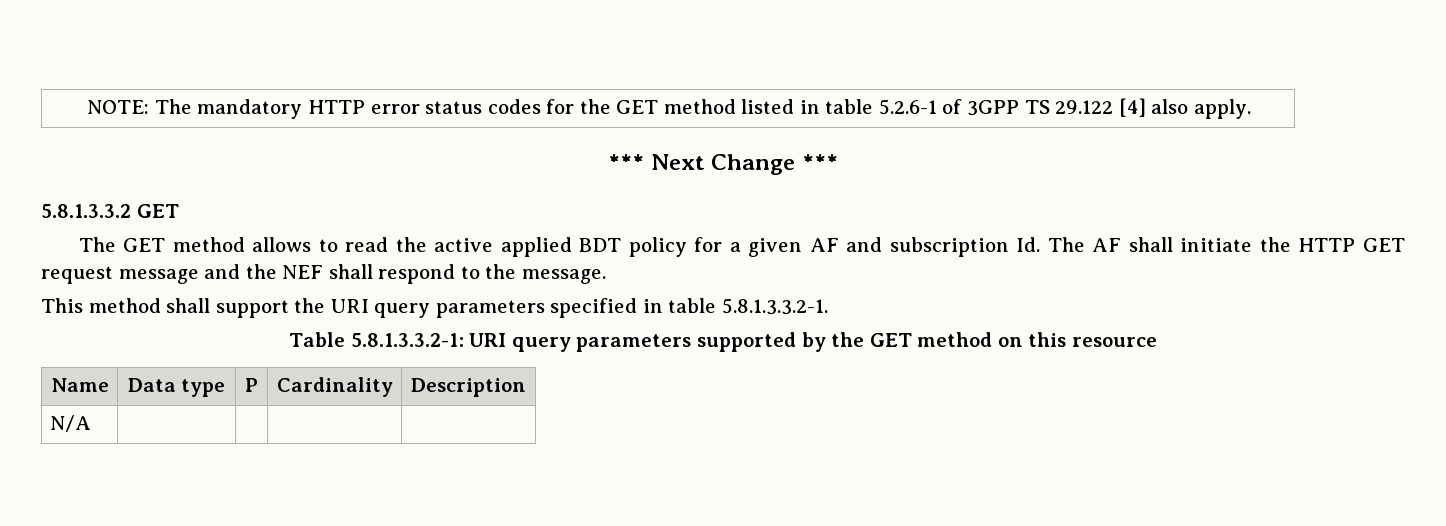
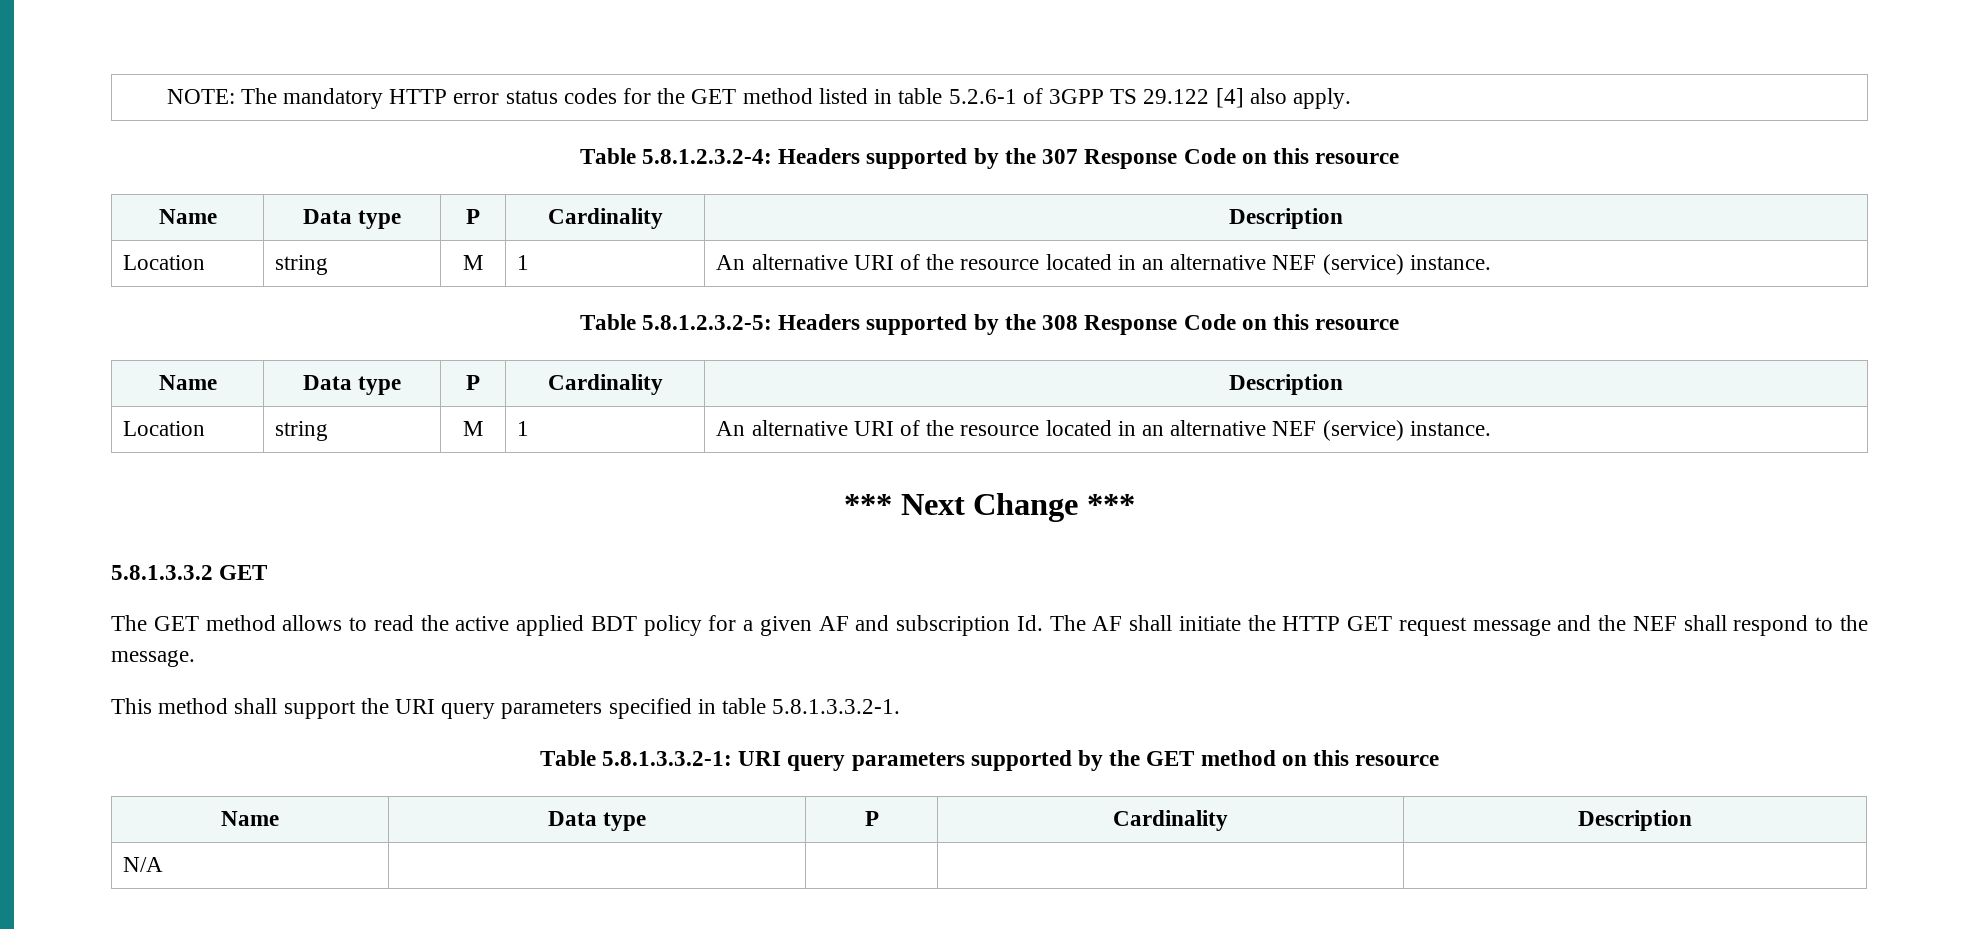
(1251, 109) none -> [579,148,1400,169] [158,209,217,224] [302,209,402,229] [466,209,480,224] [547,208,663,229] [1229,208,1343,229] [123,255,206,270] [275,255,329,275] [463,255,483,270] [517,255,530,270] [716,254,1491,275] [579,314,1400,335] [158,375,217,390] [302,375,402,395] [466,375,480,390] [547,374,663,395] [1229,374,1343,395] [123,421,206,436] [275,421,329,441] [463,421,483,436] [517,421,530,436] [716,420,1491,441] // Table 5.8.1.2.3.2-4: Headers supported by the 307 Response Code on this resource // Name | Data type | P | Cardinality | Description // Location | string | M | 1 | An alternative URI of the resource located in an alternative NEF (service) instance. // Table 5.8.1.2.3.2-5: Headers supported by the 308 Response Code on this resource // Name | Data type | P | Cardinality | Description // Location | string | M | 1 | An alternative URI of the resource located in an alternative NEF (service) instance.

